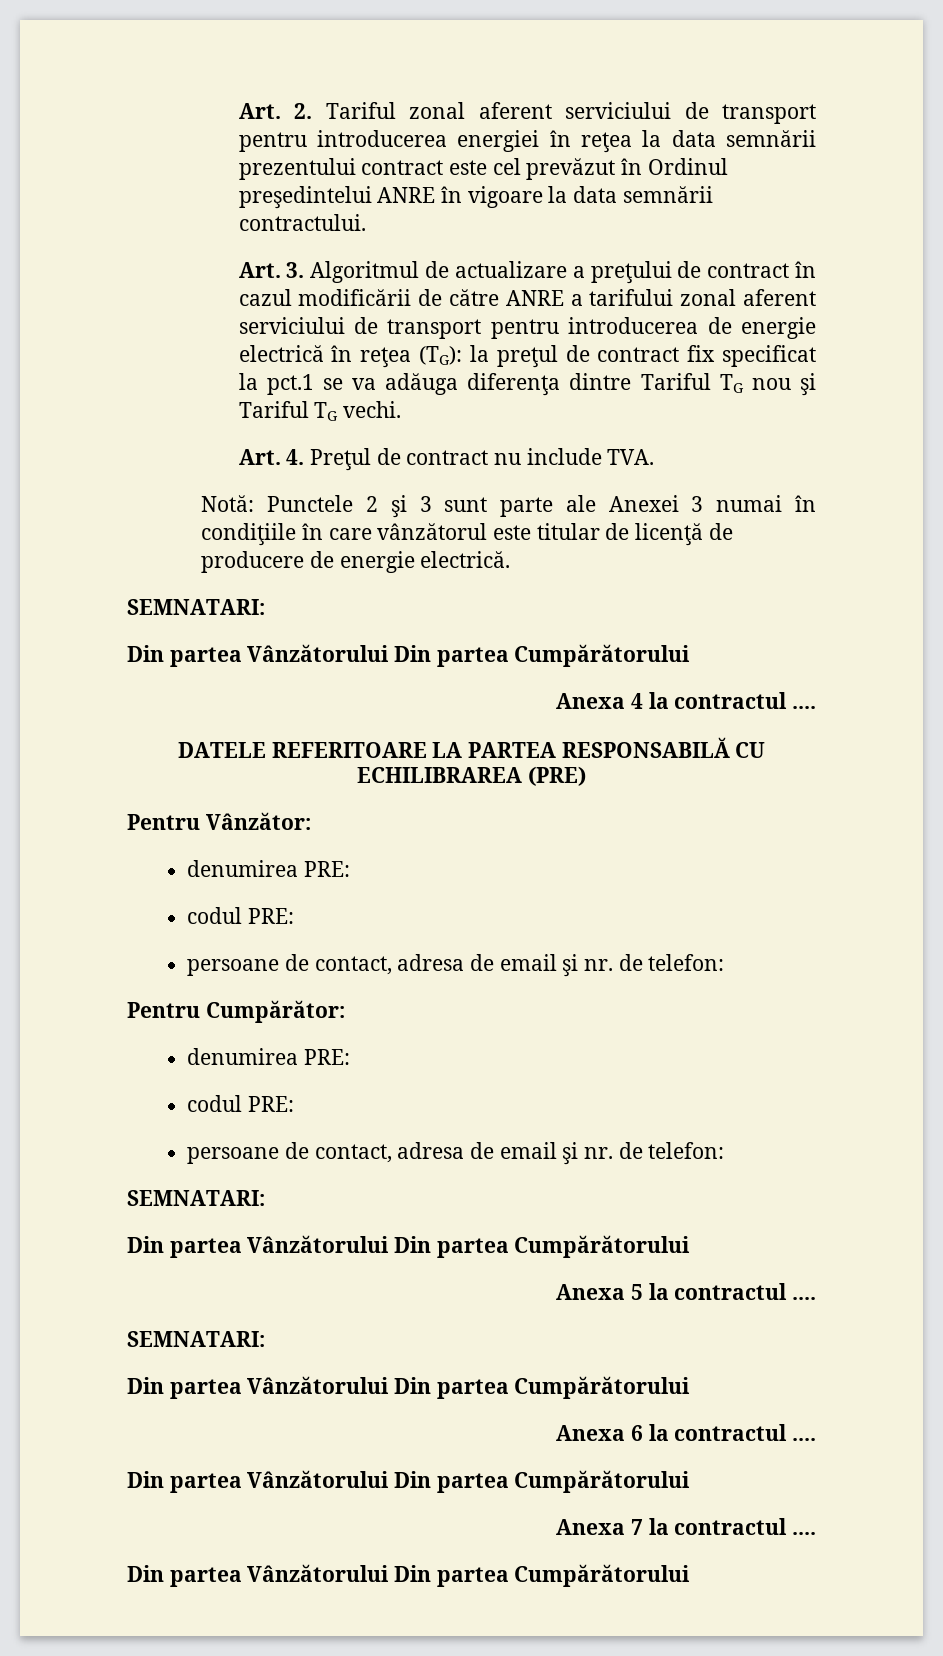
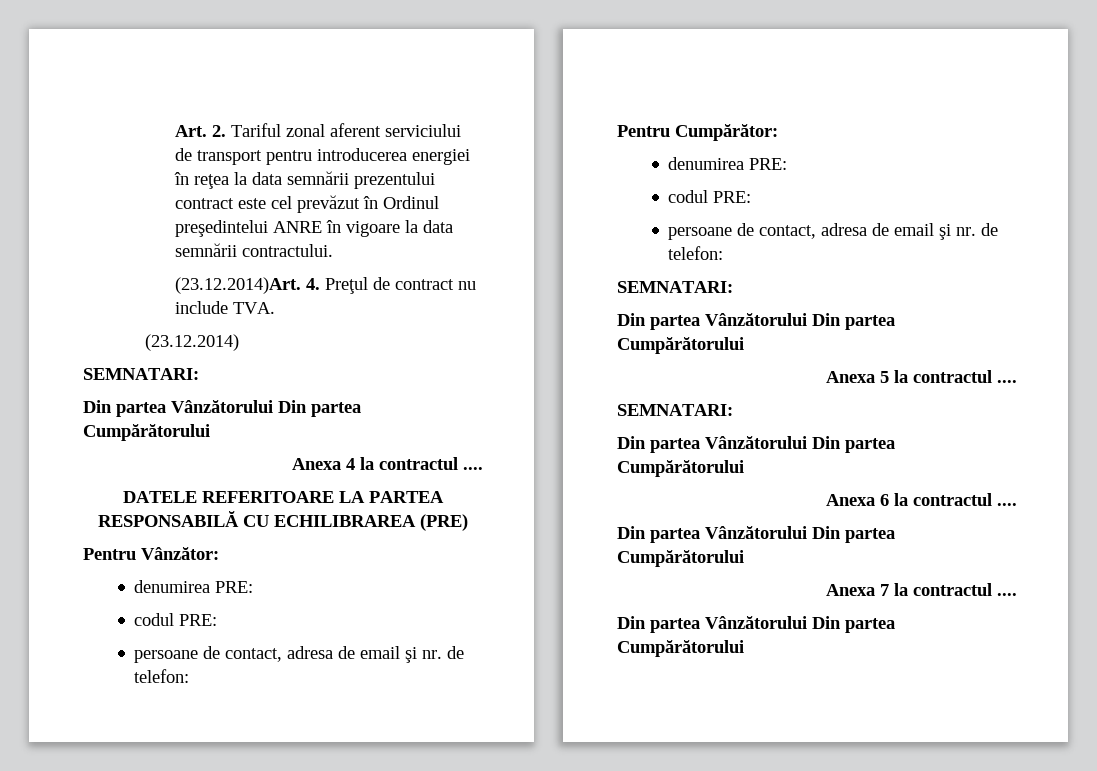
[238,261,816,284] [238,289,816,306] [238,317,816,339] [238,345,816,368] [238,373,817,396] [238,401,401,421] [238,449,281,465] Art. 3. Algoritmul de actualizare a preţului de contract în cazul modificării de către ANRE a tarifului zonal aferent serviciului de transport pentru introducerea de energie electrică în reţea (TG): la preţul de contract fix specificat la pct.1 se va adăuga diferenţa dintre Tariful TG nou şi Tariful TG vechi. // Art. -> [175,277,302,294] (23.12.2014)Art.
[201,495,816,518] [201,523,733,546] [201,551,511,573] Notă: Punctele 2 şi 3 sunt parte ale Anexei 3 numai în condiţiile în care vânzătorul este titular de licenţă de producere de energie electrică. -> [144,334,239,351] (23.12.2014)

